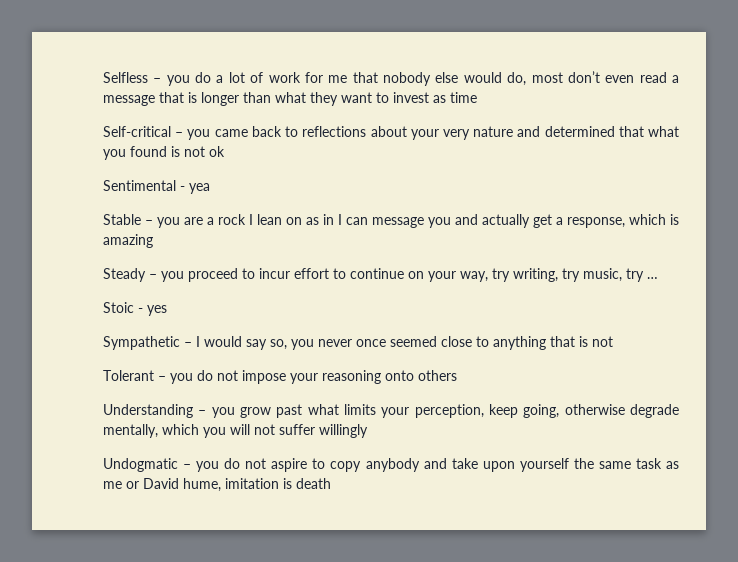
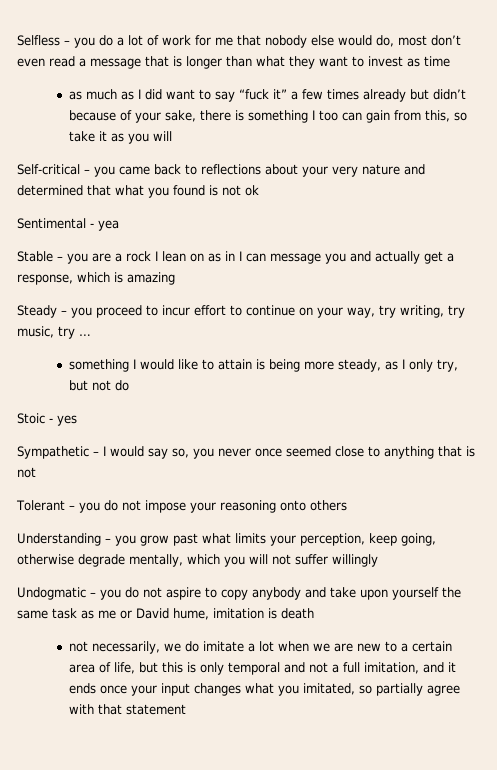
(477, 97) none -> [68,89,466,102] [68,110,467,123] [68,131,172,144] // as much as I did want to say “fuck it” a few times already but didn’t because of your sake, there is something I too can gain from this, so take it as you will
(658, 278) none -> [68,359,458,372] [68,380,129,391] // something I would like to attain is being more steady, as I only try, but not do
(331, 483) none -> [68,641,452,654] [68,662,456,675] [68,683,460,696] [68,704,186,715] // not necessarily, we do imitate a lot when we are new to a certain area of life, but this is only temporal and not a full imitation, and it ends once your input changes what you imitated, so partially agree with that statement

